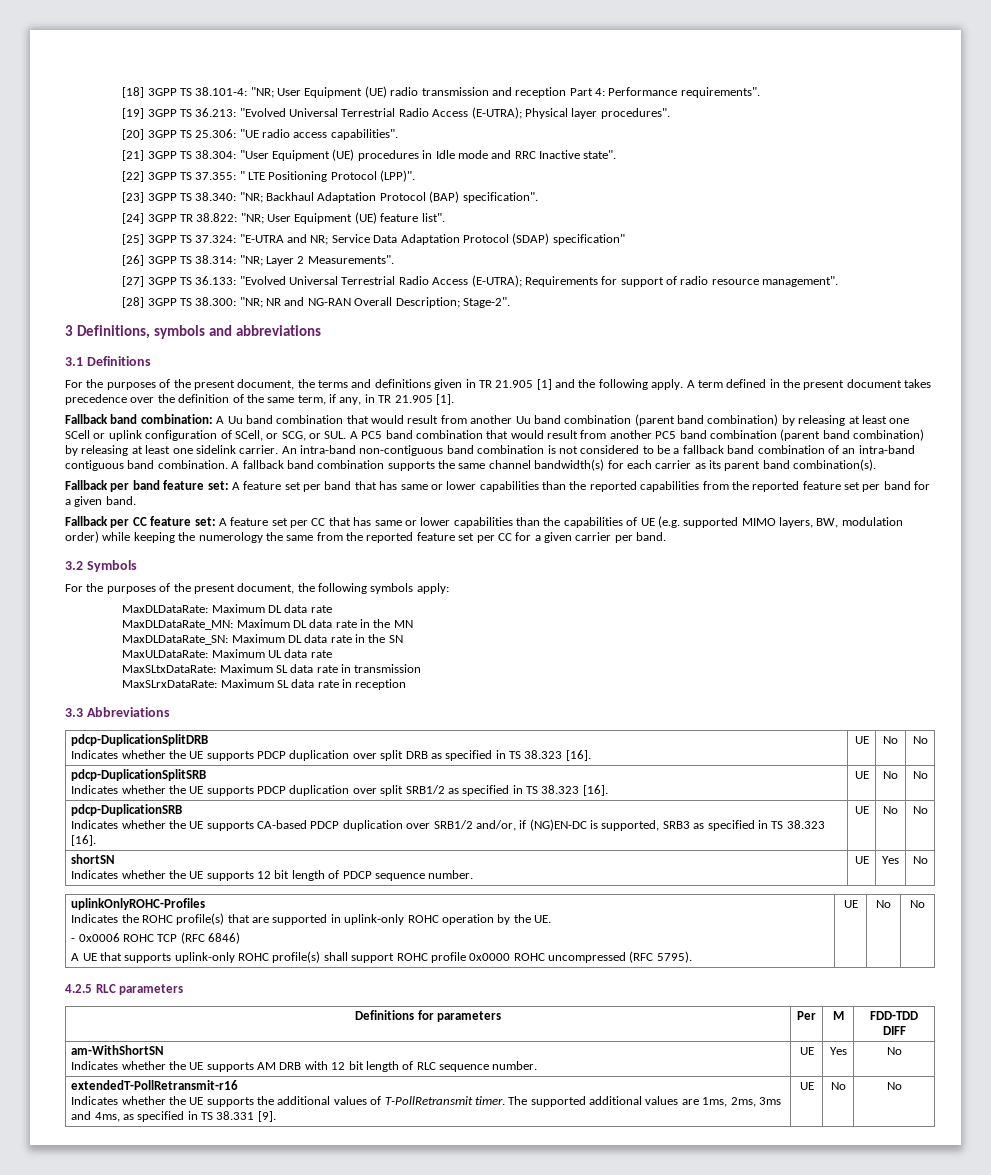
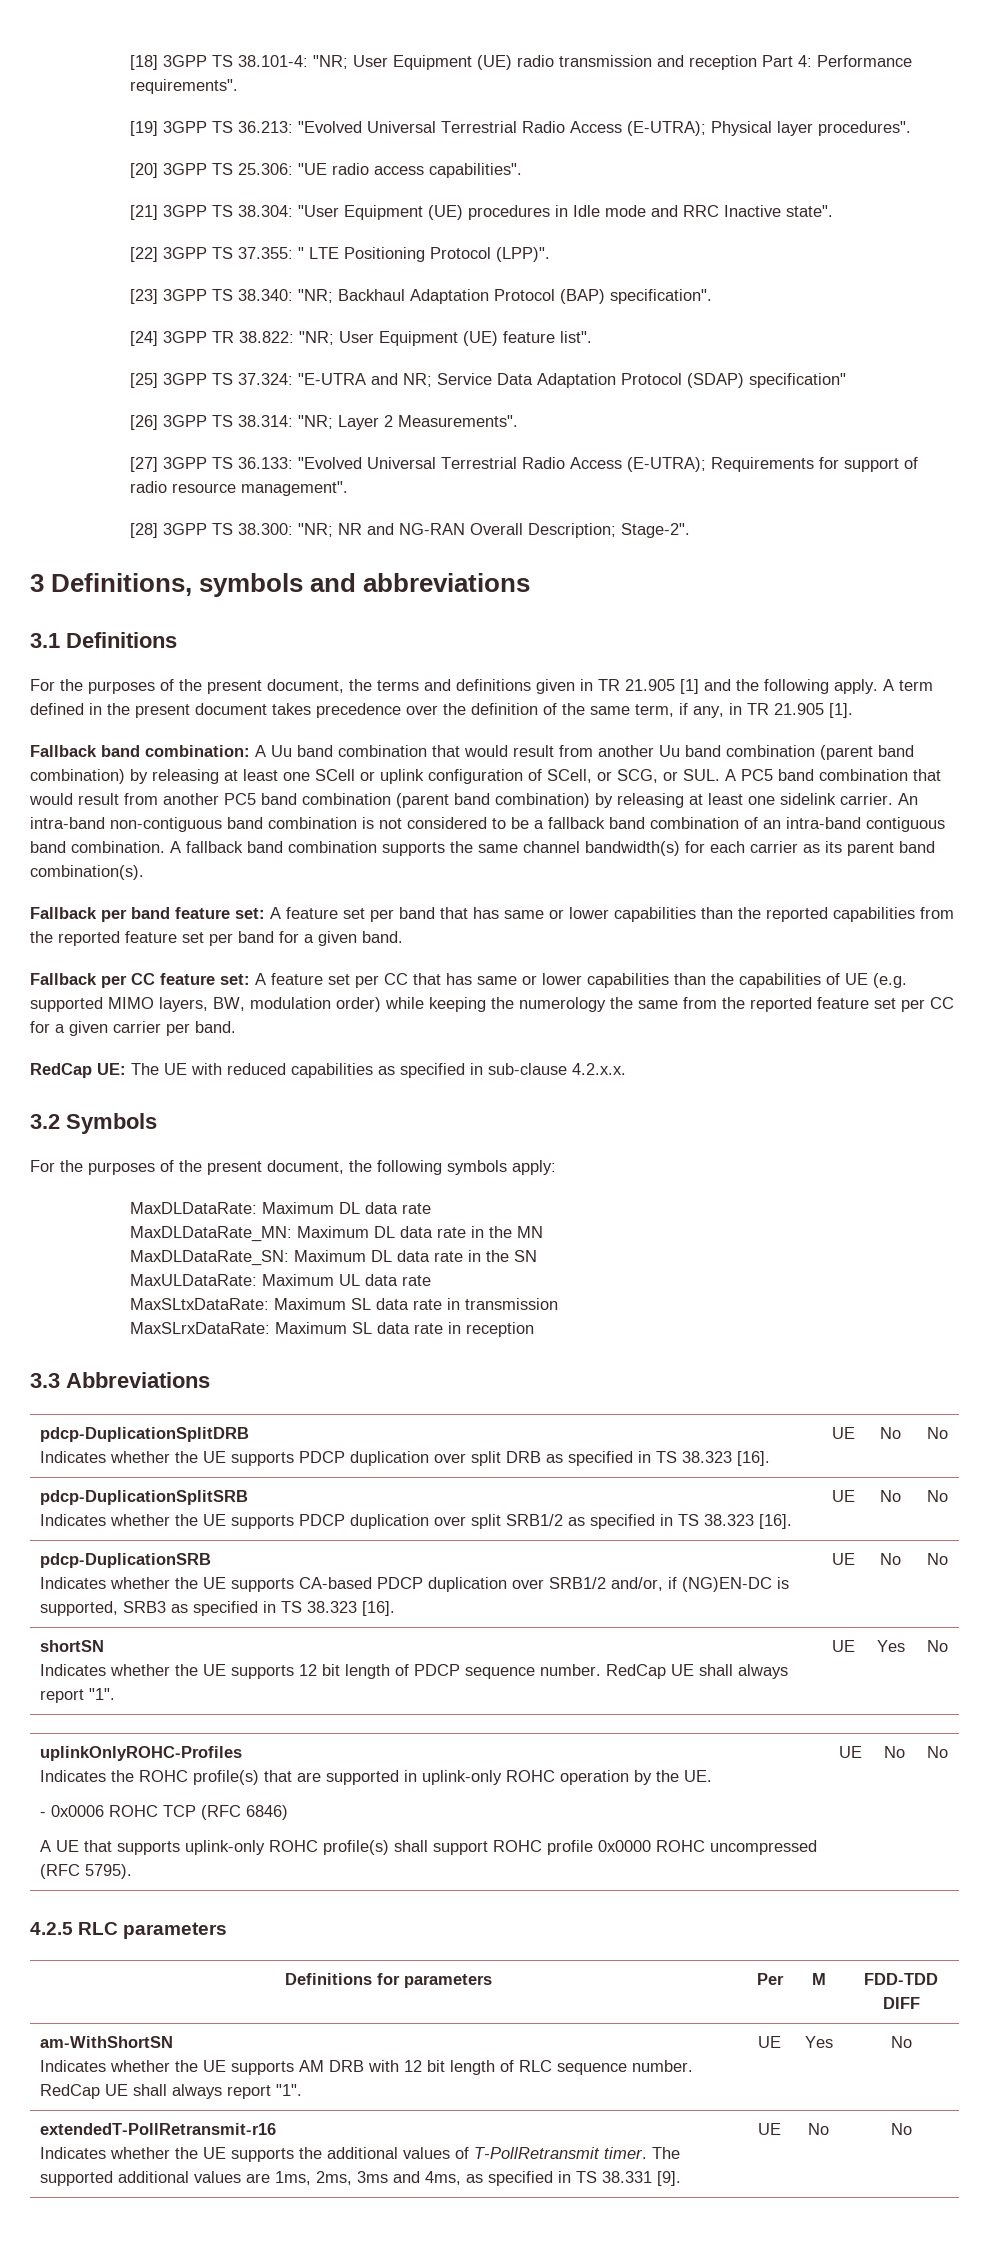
(667, 536) none -> [30,1063,626,1078] // RedCap UE: The UE with reduced capabilities as specified in sub-clause 4.2.x.x.
(474, 874) none -> [606,1664,789,1679] [40,1688,116,1703] RedCap UE shall always report "1".
(538, 1065) none -> [40,2084,303,2099] RedCap UE shall always report "1".

